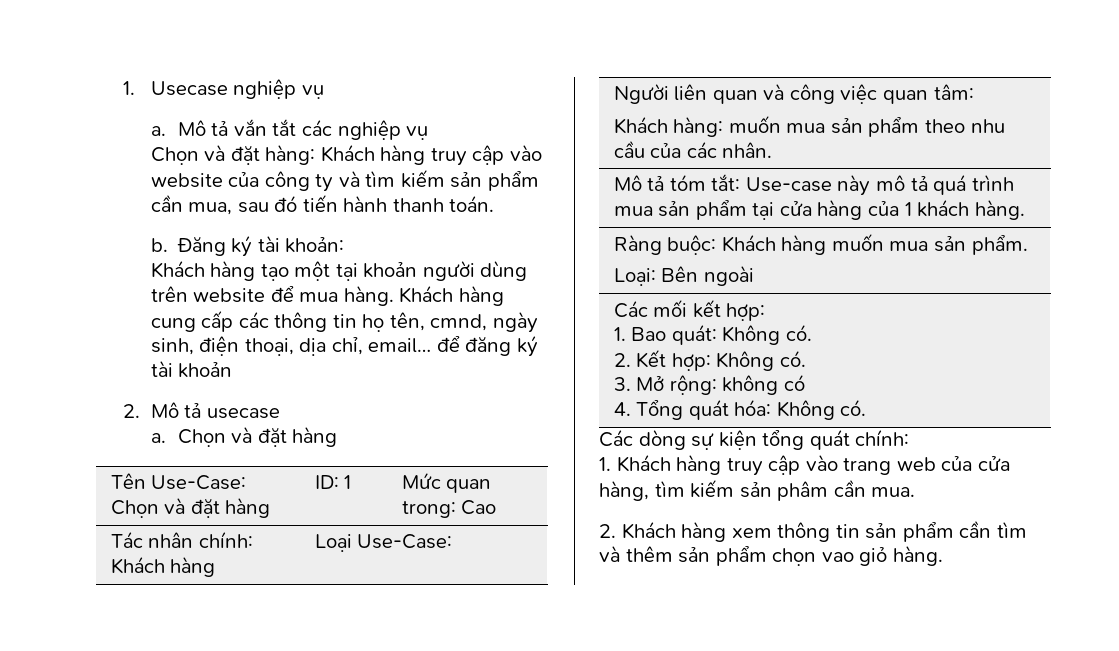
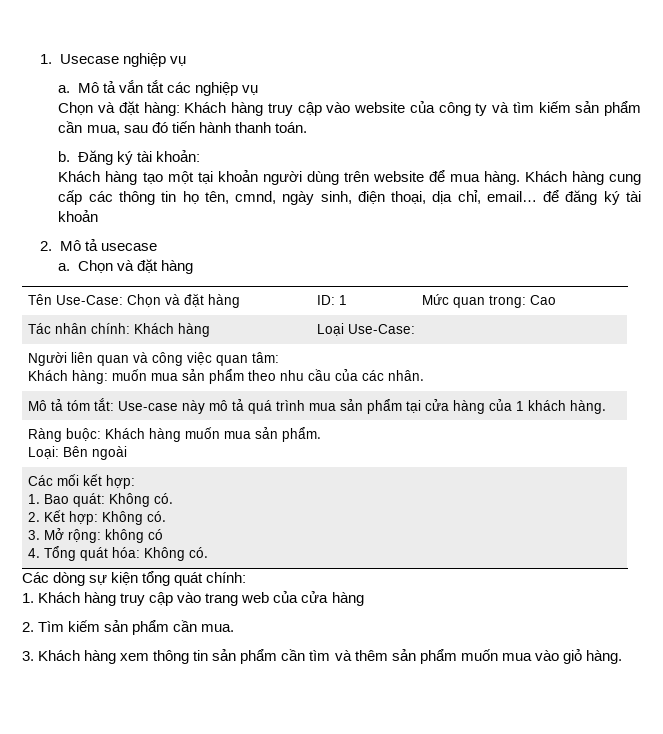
[599,479,829,501] hàng, tìm kiếm sản phâm -> [331,592,364,606] [22,620,170,635] hàng // 2. Tìm kiếm sản phẩm
[599,524,616,538] 2. -> [22,651,34,661] 3.
[772,548,854,566] chọn vao -> [460,649,559,661] muốn mua vào

